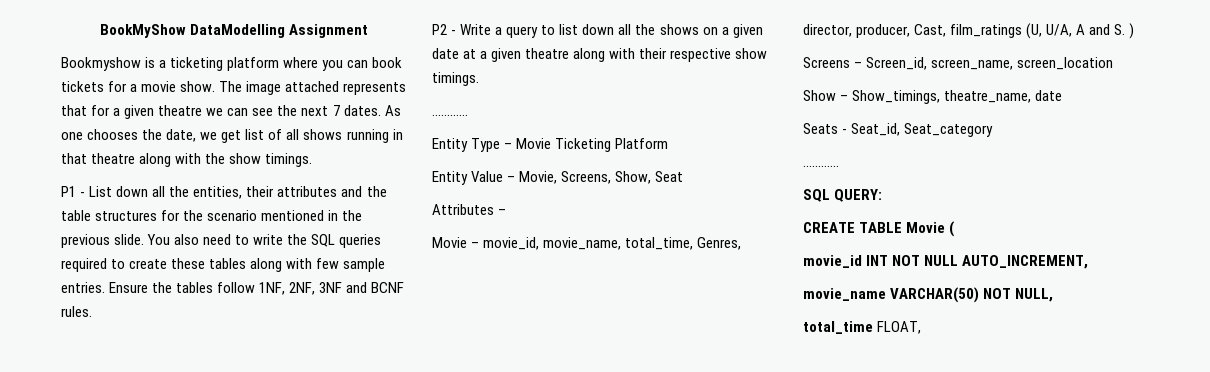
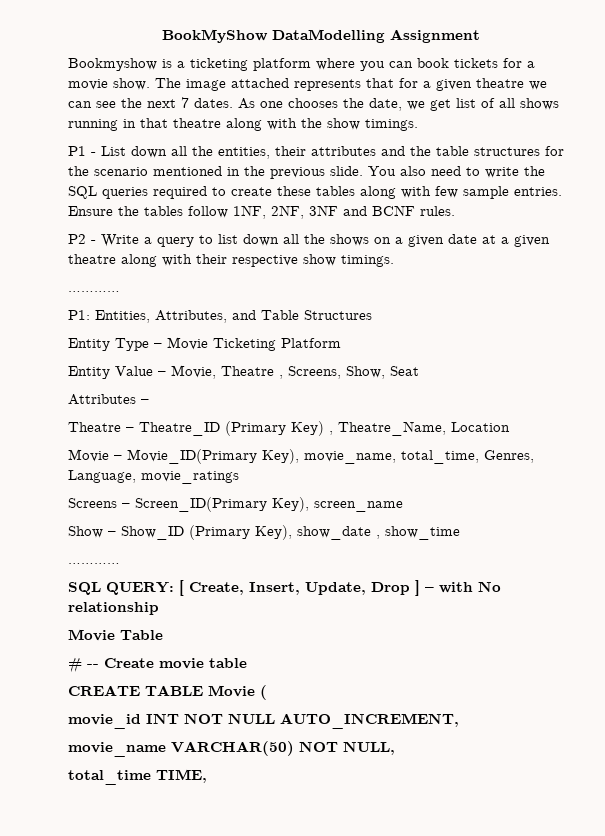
(468, 115) none -> [68,310,372,323] // P1: Entities, Attributes, and Table Structures
(558, 177) none -> [221,366,283,379] Theatre ,
(507, 212) none -> [68,421,510,436] // Theatre – Theatre_ID (Primary Key) , Theatre_Name, Location
[483,237,540,250] movie_id, -> [127,449,299,464] Movie_ID(Primary Key),
[803,23,1135,39] director, producer, Cast, film_ratings (U, U/A, A and S. ) -> [68,470,239,484] Language, movie_ratings
[866,57,1114,70] Screen_id, screen_name, screen_location -> [135,497,403,512] Screen_ID(Primary Key), screen_name
[852,90,1063,104] [803,123,994,137] [803,165,839,167] [803,189,883,202] Show_timings, theatre_name, date // Seats - Seat_id, Seat_category // ………… // SQL QUERY: -> [121,525,460,540] [68,563,120,564] [68,580,501,596] [68,602,159,615] [68,629,163,641] [68,657,247,673] Show_ID (Primary Key), show_date , show_time // ………… // SQL QUERY: [ Create, Insert, Update, Drop ] – with No relationship // Movie Table // # -- Create movie table
[877,321,922,334] FLOAT, -> [156,769,207,783] TIME,

